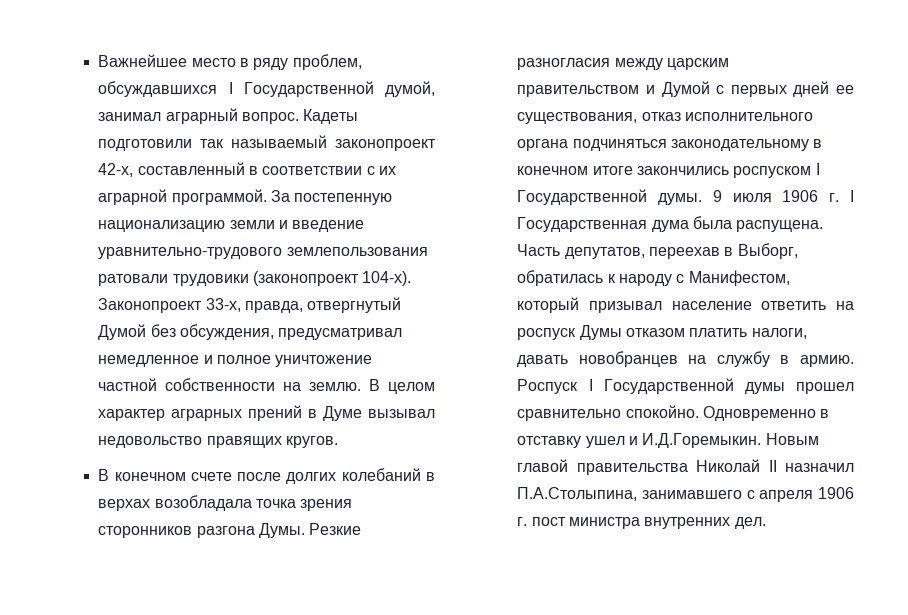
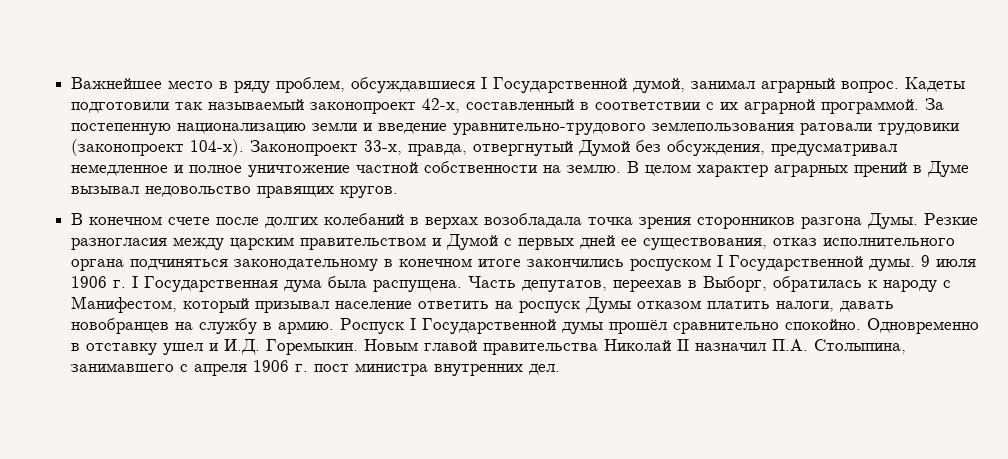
[98,81,218,97] обсуждавшихся -> [350,77,475,93] обсуждавшиеся
[796,382,854,394] прошел -> [608,320,667,334] прошёл
[642,433,762,448] И.Д.Горемыкин. -> [223,339,358,355] И.Д. Горемыкин.
[517,487,638,501] П.А.Столыпина, -> [771,339,906,354] П.А. Столыпина,

